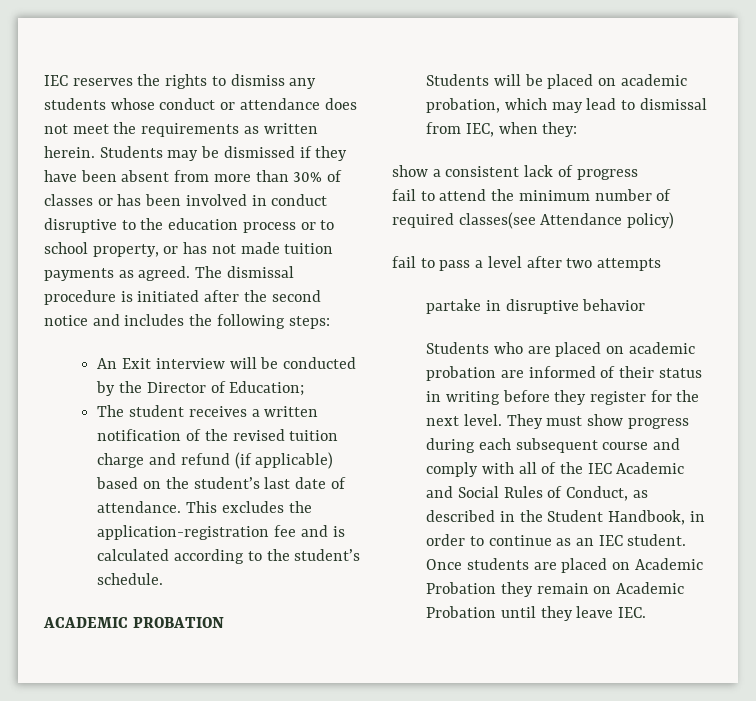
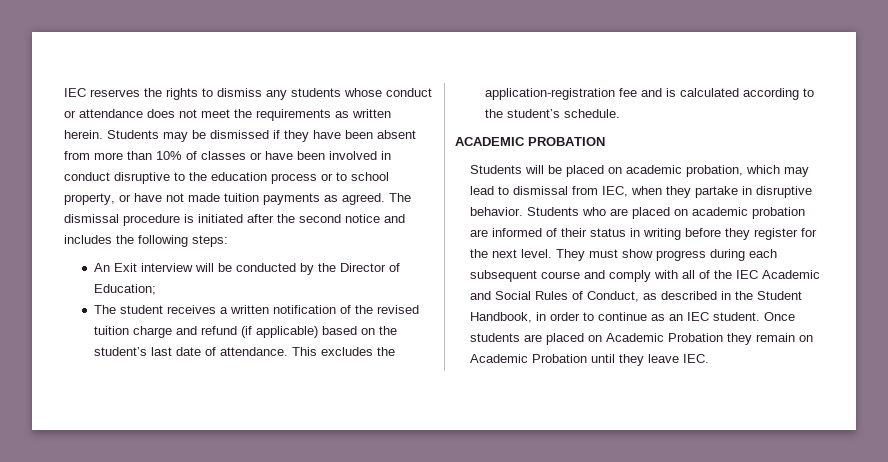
[293,172,323,182] 30% -> [156,151,182,160] 10%
[117,194,142,206] has -> [265,151,293,160] have
[183,242,208,254] has -> [134,193,162,202] have
[542,122,578,137] [392,165,638,180] [392,189,672,201] [392,212,675,229] [392,256,662,271] they: // show a consistent lack of progress // fail to attend the minimum number of required classes(see Attendance policy) // fail to pass a level after two attempts // -> [666,186,692,198] they
[582,299,646,311] behavior // -> [470,207,524,216] behavior.

